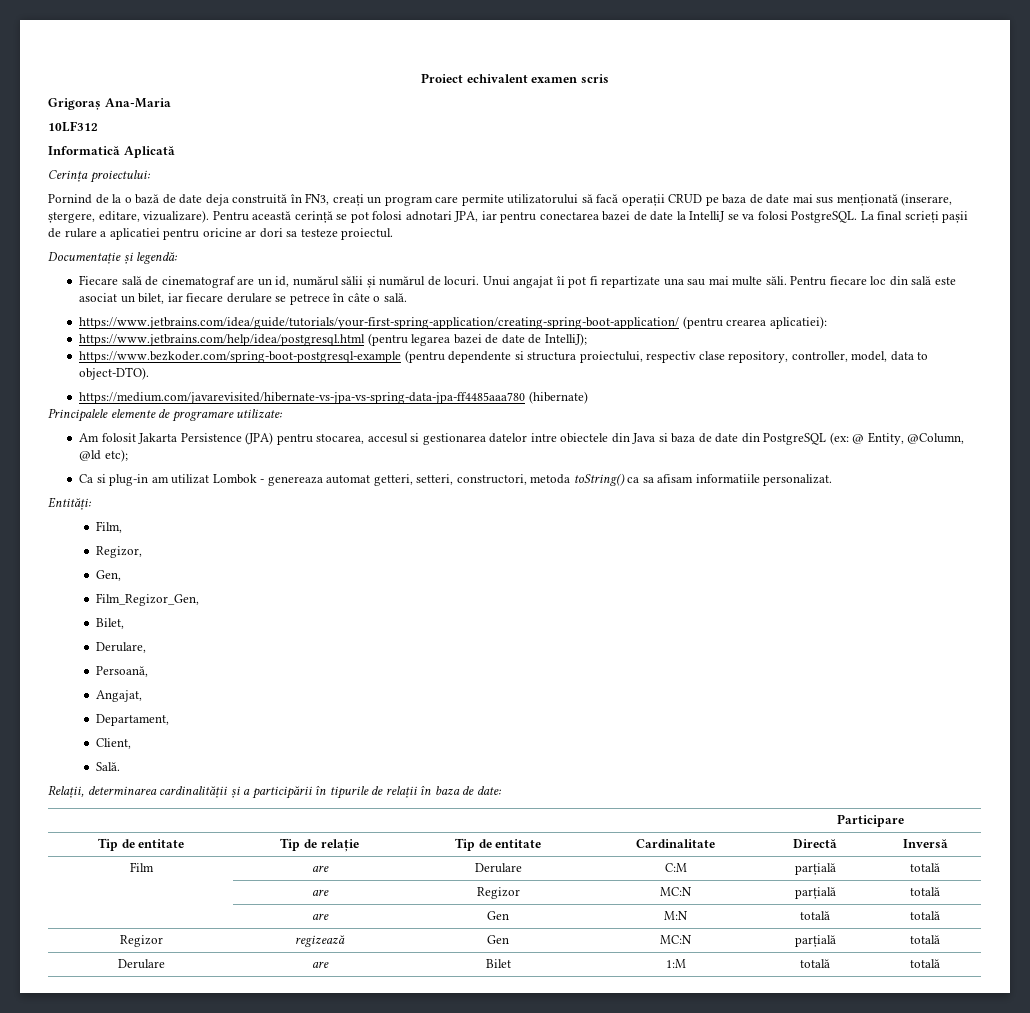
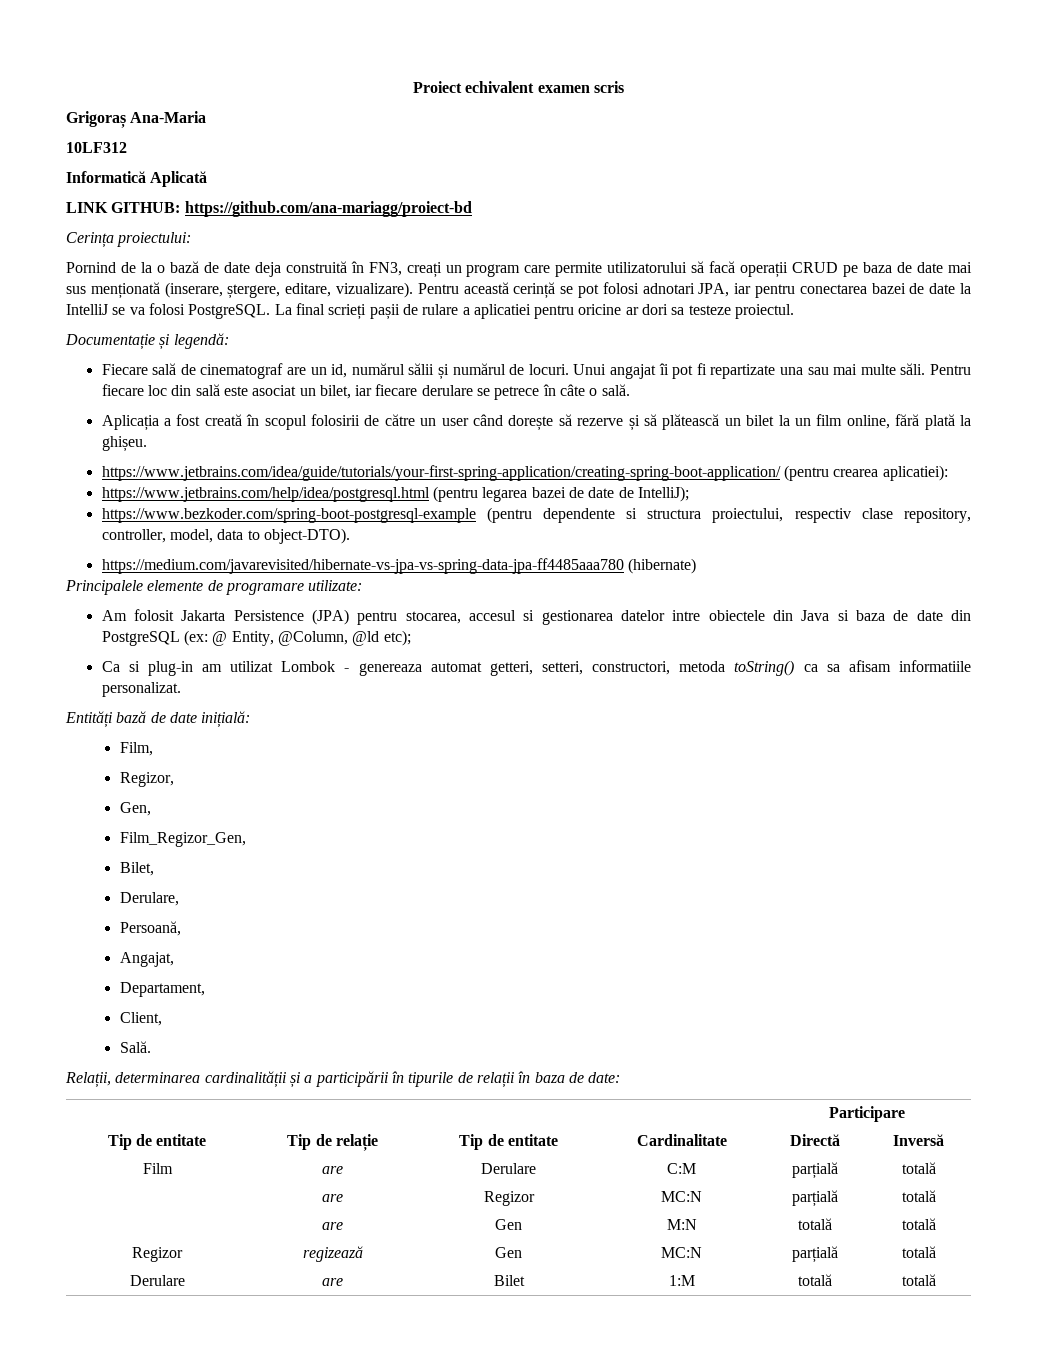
(175, 152) none -> [66,201,472,217] // LINK GITHUB: https://github.com/ana-mariagg/proiect-bd
(407, 297) none -> [101,414,971,431] [101,436,147,452] // Aplicația a fost creată în scopul folosirii de către un user când dorește să rezerve și să plătească un bilet la un film online, fără plată la ghișeu.
[48,497,92,510] Entități: -> [65,711,251,728] Entități bază de date inițială:

